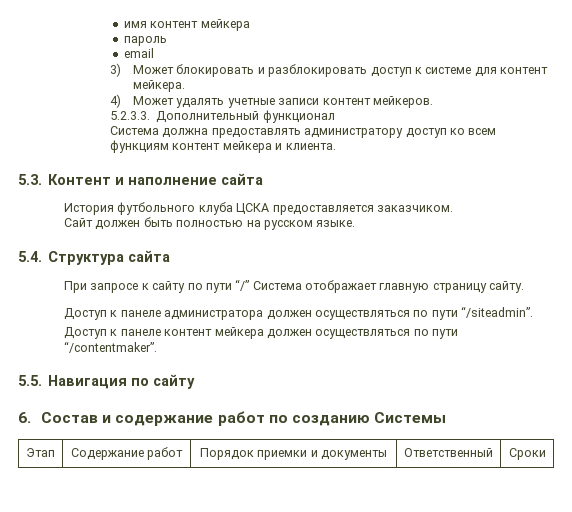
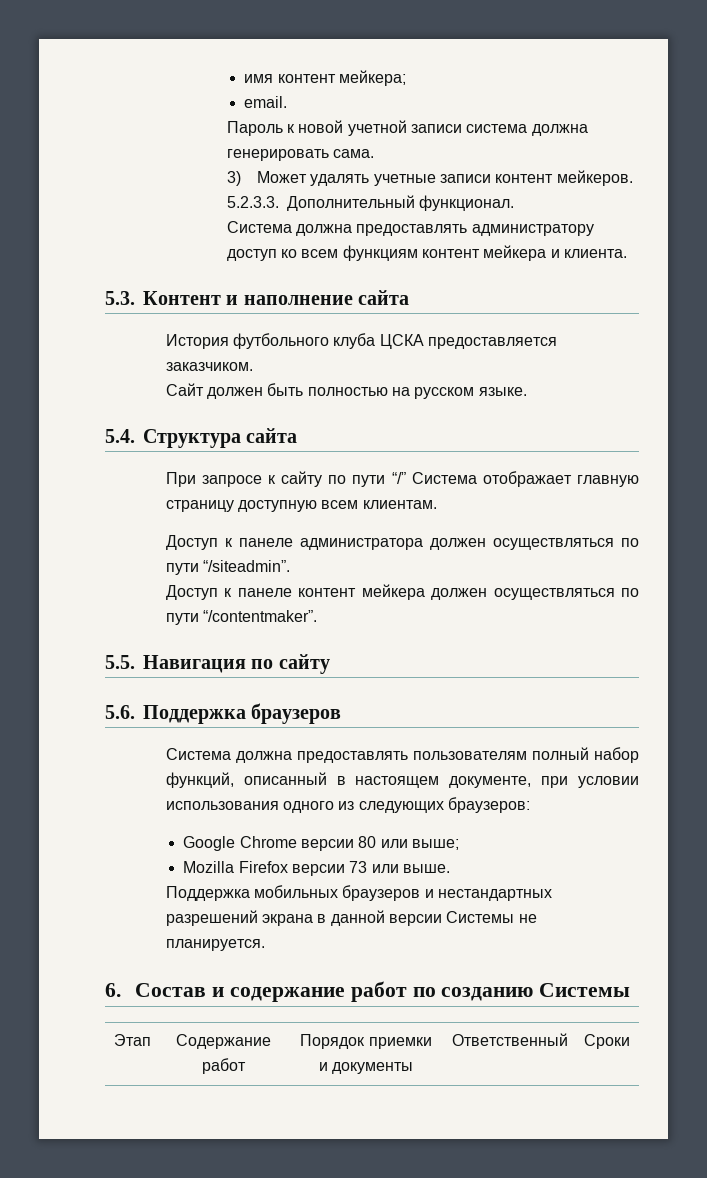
[200,19,250,31] [123,36,167,46] [123,48,154,58] [110,63,549,77] [133,80,186,92] [110,94,122,108] мейкера // пароль // email // 3) Может блокировать и разблокировать доступ к системе для контент мейкера. // 4) -> [338,70,406,86] [244,96,288,108] [226,120,588,136] [226,149,374,161] [226,171,241,186] мейкера; // email. // Пароль к новой учетной записи система должна генерировать сама. // 3)
[262,110,335,123] функционал -> [418,195,514,211] функционал.
[489,281,525,293] сайту. -> [238,500,437,512] доступную всем клиентам.
(196, 381) none -> [105,703,342,724] [165,747,639,763] [165,772,639,788] [165,797,531,813] [183,836,460,851] [183,861,451,876] [165,885,553,901] [165,910,537,926] [165,939,265,951] // 5.6. Поддержка браузеров // Система должна предоставлять пользователям полный набор функций, описанный в настоящем документе, при условии использования одного из следующих браузеров: // Google Chrome версии 80 или выше; // Mozilla Firefox версии 73 или выше. // Поддержка мобильных браузеров и нестандартных разрешений экрана в данной версии Системы не планируется.

